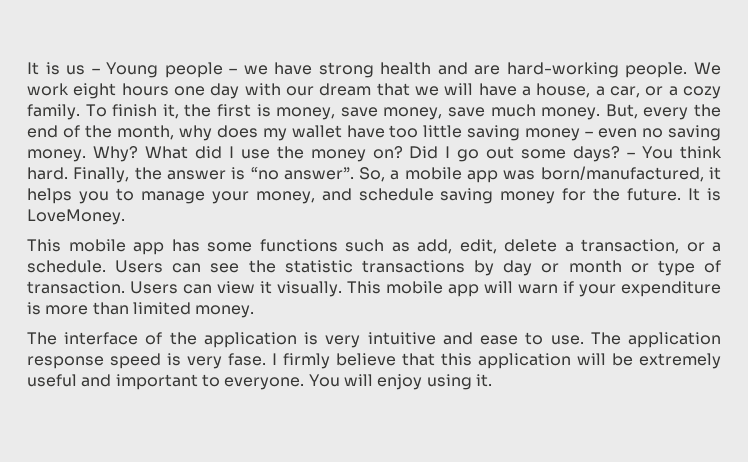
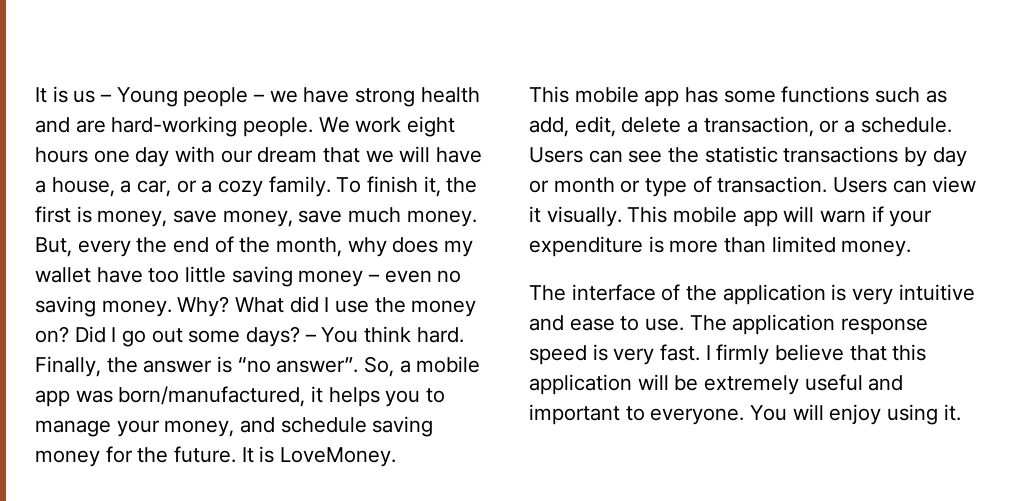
[228,353,266,366] fase. -> [660,344,701,361] fast.

